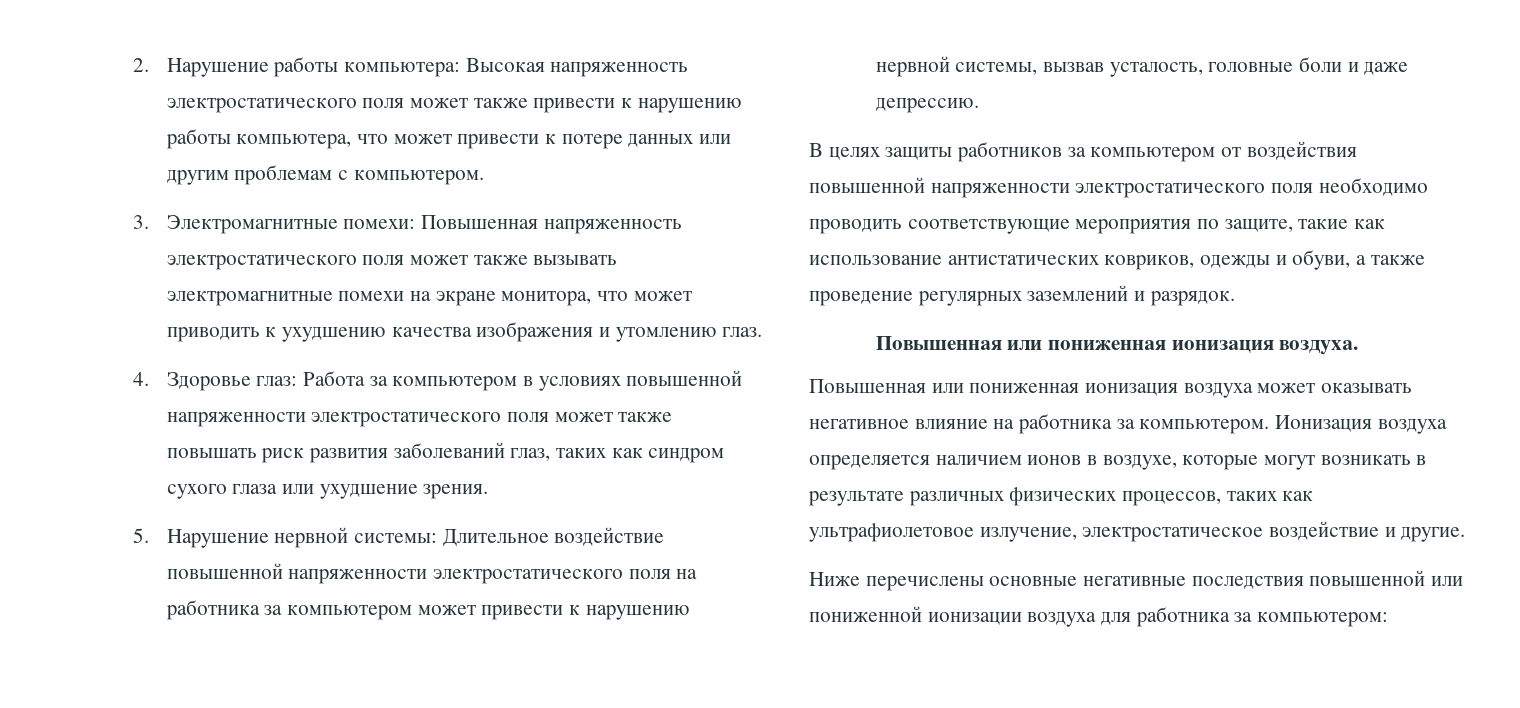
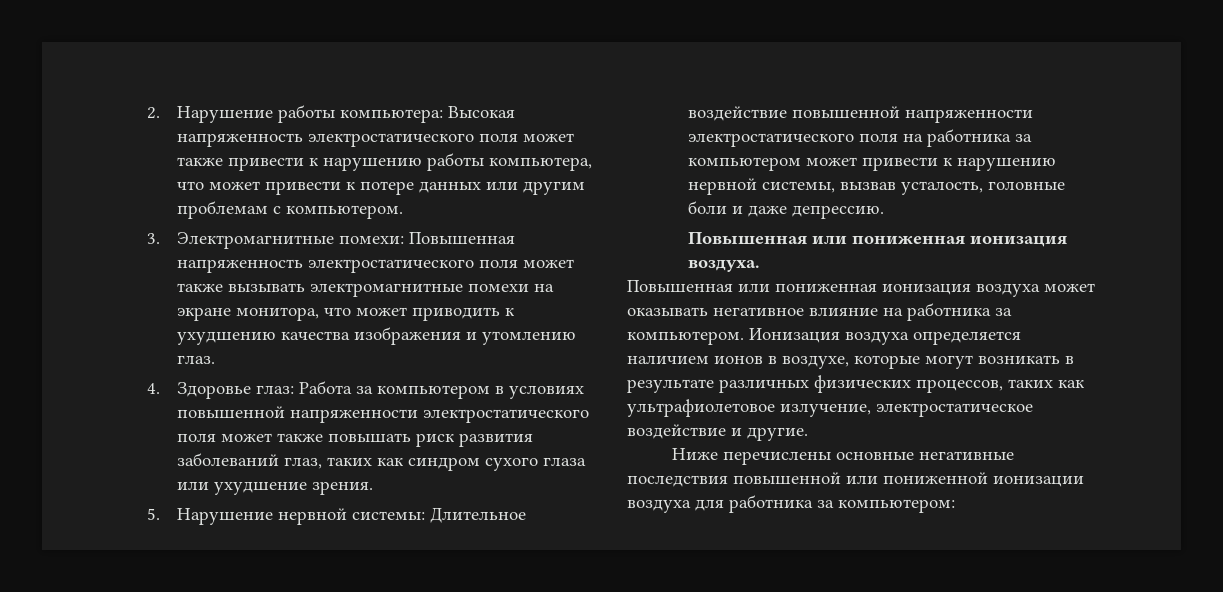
[809,141,1357,162] [809,177,1428,198] [809,219,1386,234] [809,250,1425,270] [809,285,1235,306] // В целях защиты работников за компьютером от воздействия повышенной напряженности электростатического поля необходимо проводить соответствующие мероприятия по защите, такие как использование антистатических ковриков, одежды и обуви, а также проведение регулярных заземлений и разрядок. -> (885, 212) none

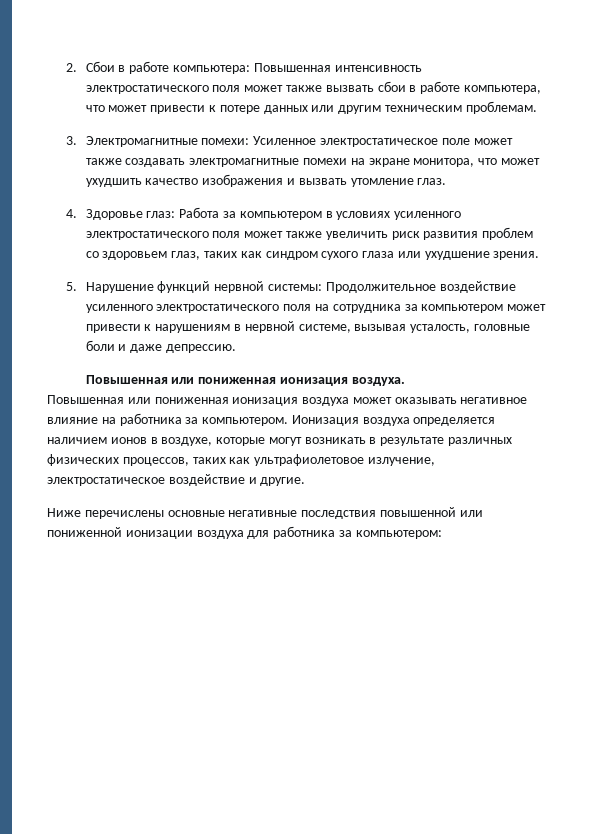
[177,105,516,123] [177,133,575,147] [177,153,485,171] Нарушение работы компьютера: Высокая напряженность электростатического поля может также привести к нарушению работы -> [85,61,422,74] [85,81,461,94] Сбои в работе компьютера: Повышенная интенсивность электростатического поля может также вызвать сбои в работе
[177,201,404,219] проблемам с компьютером. -> [384,101,537,114] техническим проблемам.
[409,232,516,245] [177,259,575,273] [177,283,306,292] Повышенная напряженность электростатического поля может также вызывать -> [253,136,513,147] [85,158,186,167] Усиленное электростатическое поле может также создавать
[412,307,516,321] [177,327,577,345] приводить к ухудшению качества изображения и утомлению -> [85,174,414,187] ухудшить качество изображения и вызвать утомление
[177,406,590,423] [177,433,412,443] повышенной напряженности электростатического поля может также повышать -> [394,211,462,220] [85,231,388,240] усиленного электростатического поля может также увеличить
[177,453,280,466] заболеваний -> [482,227,534,240] [85,251,168,260] проблем со здоровьем
(274, 516) none -> [157,281,211,293] функций
[430,507,527,523] [688,106,1034,123] Длительное воздействие повышенной напряженности -> [325,281,516,293] [85,304,153,313] Продолжительное воздействие усиленного
[927,129,1012,147] работника -> [332,304,401,313] сотрудника
[957,157,1057,171] [688,178,897,195] нарушению нервной системы, вызвав -> [155,321,407,333] нарушениям в нервной системе, вызывая

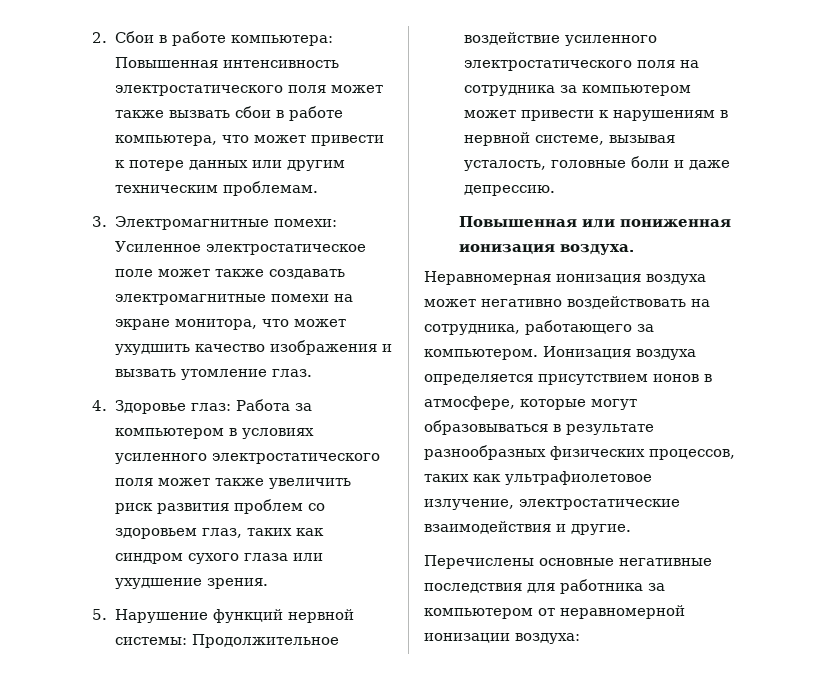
[47,395,528,406] [47,413,182,426] Повышенная или пониженная ионизация воздуха может оказывать негативное влияние на работника -> [424,271,706,285] [424,296,710,309] [424,320,632,335] Неравномерная ионизация воздуха может негативно воздействовать на сотрудника, работающего
[47,437,107,444] наличием -> [538,374,648,385] присутствием
[161,437,213,446] воздухе, -> [424,396,515,410] атмосфере,
[304,437,366,444] возникать -> [424,420,548,435] образовываться
[448,437,513,446] различных -> [424,445,546,460] разнообразных
[47,474,245,486] электростатическое воздействие -> [519,499,680,510] [424,521,551,534] электростатические взаимодействия
[47,508,164,519] Ниже перечислены -> [424,555,534,569] Перечислены
[379,507,483,517] [47,526,442,539] повышенной или пониженной ионизации воздуха для работника за компьютером: -> [527,579,665,594] [424,605,685,619] [424,633,580,644] для работника за компьютером от неравномерной ионизации воздуха:

